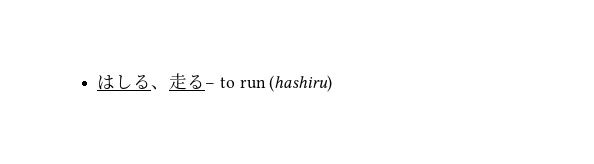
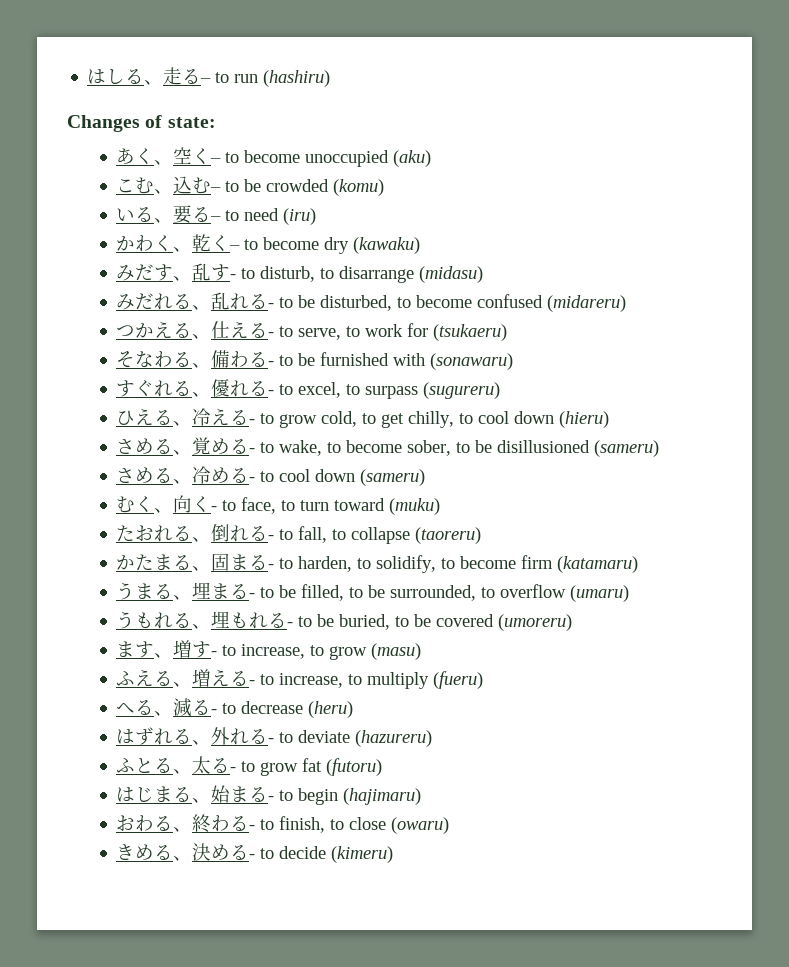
(333, 83) none -> [67,115,216,132] [116,147,432,167] [116,176,385,196] [116,205,317,225] [116,234,421,254] [116,263,484,283] [116,292,627,312] [116,321,508,341] [116,350,514,370] [116,379,501,399] [116,408,610,428] [116,437,660,457] [116,466,426,486] [116,495,441,515] [116,524,482,544] [116,553,639,573] [116,582,630,602] [116,611,573,631] [116,640,422,660] [116,669,484,689] [116,698,354,718] [116,727,433,747] [116,756,383,776] [116,785,422,805] [116,814,450,834] [116,843,394,863] // Changes of state: // あく、空く– to become unoccupied (aku) // こむ、込む– to be crowded (komu) // いる、要る– to need (iru) // かわく、乾く– to become dry (kawaku) // みだす、乱す- to disturb, to disarrange (midasu) // みだれる、乱れる- to be disturbed, to become confused (midareru) // つかえる、仕える- to serve, to work for (tsukaeru) // そなわる、備わる- to be furnished with (sonawaru) // すぐれる、優れる- to excel, to surpass (sugureru) // ひえる、冷える- to grow cold, to get chilly, to cool down (hieru) // さめる、覚める- to wake, to become sober, to be disillusioned (sameru) // さめる、冷める- to cool down (sameru) // むく、向く- to face, to turn toward (muku) // たおれる、倒れる- to fall, to collapse (taoreru) // かたまる、固まる- to harden, to solidify, to become firm (katamaru) // うまる、埋まる- to be filled, to be surrounded, to overflow (umaru) // うもれる、埋もれる- to be buried, to be covered (umoreru) // ます、増す- to increase, to grow (masu) // ふえる、増える- to increase, to multiply (fueru) // へる、減る- to decrease (heru) // はずれる、外れる- to deviate (hazureru) // ふとる、太る- to grow fat (futoru) // はじまる、始まる- to begin (hajimaru) // おわる、終わる- to finish, to close (owaru) // きめる、決める- to decide (kimeru)

